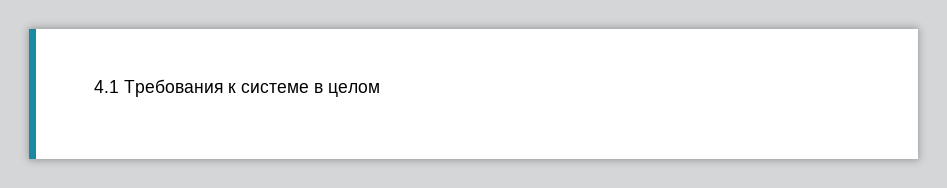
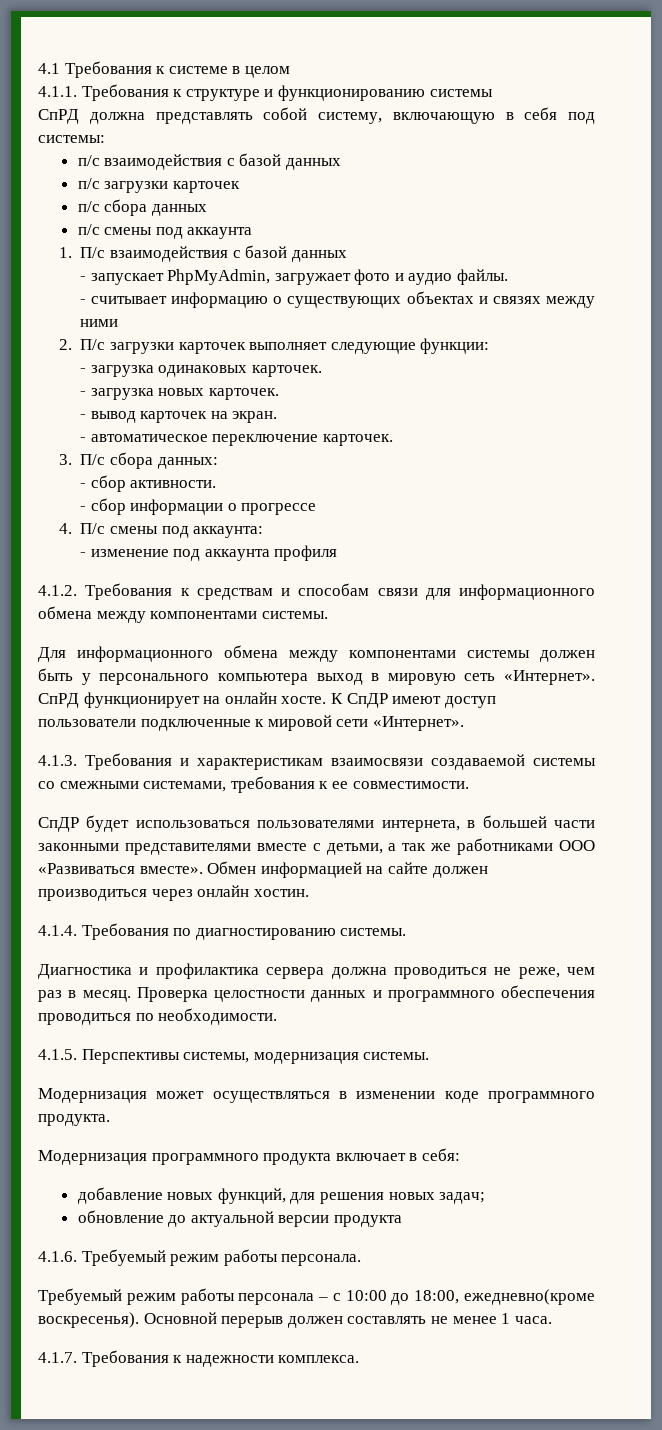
(380, 90) none -> [38,84,493,101] [38,107,595,124] [38,135,105,143] [77,153,342,170] [77,178,240,193] [77,199,207,216] [77,224,253,239] [58,245,347,262] [79,269,509,285] [79,291,595,308] [79,319,118,327] [58,338,490,354] [79,365,322,377] [79,388,279,400] [79,411,278,423] [79,434,393,446] [58,452,218,469] [79,475,217,492] [79,498,317,515] [58,523,264,538] [79,545,338,561] [38,583,595,600] [38,606,328,623] [38,645,595,662] [38,668,595,685] [38,692,496,708] [38,715,464,731] [38,753,596,770] [38,776,469,793] [38,815,595,832] [38,838,595,855] [38,861,488,878] [38,885,309,901] [38,923,407,940] [38,963,595,979] [38,985,595,1002] [38,1008,278,1025] [38,1049,430,1064] [38,1088,595,1103] [38,1114,110,1126] [38,1148,460,1165] [77,1187,486,1204] [77,1210,403,1227] [38,1249,362,1266] [38,1288,595,1305] [38,1312,552,1328] [38,1350,360,1367] // 4.1.1. Требования к структуре и функционированию системы // СпРД должна представлять собой систему, включающую в себя под системы: // п/с взаимодействия с базой данных // п/с загрузки карточек // п/с сбора данных // п/с смены под аккаунта // 1. П/с взаимодействия с базой данных // - запускает PhpMyAdmin, загружает фото и аудио файлы. // - считывает информацию о существующих объектах и связях между ними // 2. П/с загрузки карточек выполняет следующие функции: // - загрузка одинаковых карточек. // - загрузка новых карточек. // - вывод карточек на экран. // - автоматическое переключение карточек. // 3. П/с сбора данных: // - сбор активности. // - сбор информации о прогрессе // 4. П/с смены под аккаунта: // - изменение под аккаунта профиля // 4.1.2. Требования к средствам и способам связи для информационного обмена между компонентами системы. // Для информационного обмена между компонентами системы должен быть у персонального компьютера выход в мировую сеть «Интернет». СпРД функционирует на онлайн хосте. К СпДР имеют доступ пользователи подключенные к мировой сети «Интернет». // 4.1.3. Требования и характеристикам взаимосвязи создаваемой системы со смежными системами, требования к ее совместимости. // СпДР будет использоваться пользователями интернета, в большей части законными представителями вместе с детьми, а так же работниками ООО «Развиваться вместе». Обмен информацией на сайте должен производиться через онлайн хостин. // 4.1.4. Требования по диагностированию системы. // Диагностика и профилактика сервера должна проводиться не реже, чем раз в месяц. Проверка целостности данных и программного обеспечения проводиться по необходимости. // 4.1.5. Перспективы системы, модернизация системы. // Модернизация может осуществляться в изменении коде программного продукта. // Модернизация программного продукта включает в себя: // добавление новых функций, для решения новых задач; // обновление до актуальной версии продукта // 4.1.6. Требуемый режим работы персонала. // Требуемый режим работы персонала – с 10:00 до 18:00, ежедневно(кроме воскресенья). Основной перерыв должен составлять не менее 1 часа. // 4.1.7. Требования к надежности комплекса.

